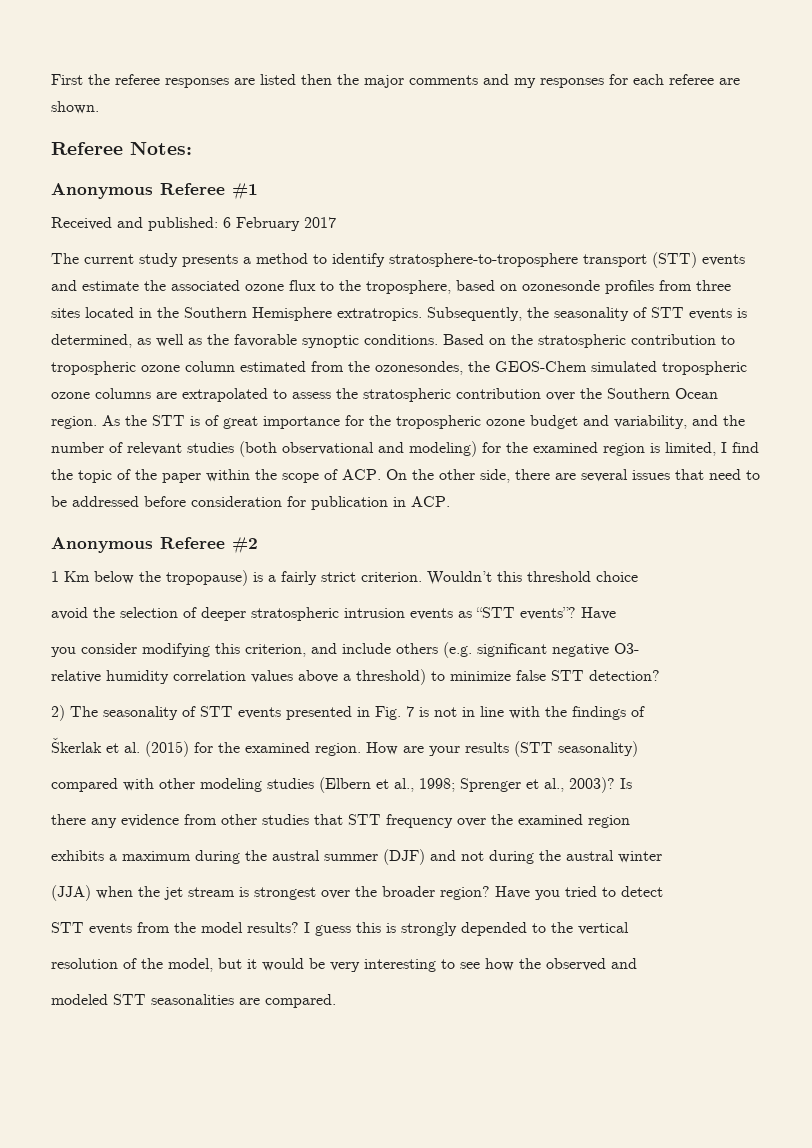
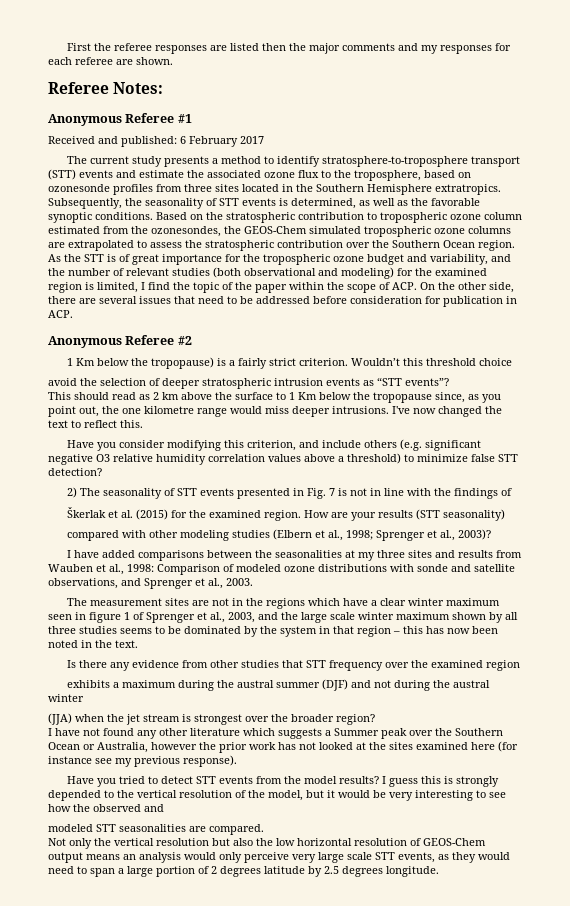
[581,607,616,620] Have // -> [48,392,501,403] [48,406,502,417] [48,420,143,428] [67,440,95,448] // This should read as 2 km above the surface to 1 Km below the tropopause since, as you point out, the one kilometre range would miss deeper intrusions. I've now changed the text to reflect this. // Have
[614,643,639,654] O3- // -> [96,454,110,462] O3
(615, 785) none -> [67,550,523,561] [48,564,515,575] [48,578,253,589] [67,598,501,609] [48,612,518,623] [48,626,498,637] [48,640,138,648] // I have added comparisons between the seasonalities at my three sites and results from Wauben et al., 1998: Comparison of modeled ozone distributions with sonde and satellite observations, and Sprenger et al., 2003. // The measurement sites are not in the regions which have a clear winter maximum seen in figure 1 of Sprenger et al., 2003, and the large scale winter maximum shown by all three studies seems to be dominated by the system in that region – this has now been noted in the text. //
(632, 783) // -> (77, 664) none
(490, 893) none -> [48,728,503,739] [48,741,518,753] [48,755,237,767] // I have not found any other literature which suggests a Summer peak over the Southern Ocean or Australia, however the prior work has not looked at the sites examined here (for instance see my previous response). //
(663, 891) // -> (194, 780) none
(629, 928) // -> (177, 794) none
(336, 1001) none -> [48,838,486,849] [48,852,510,863] [48,866,439,877] // Not only the vertical resolution but also the low horizontal resolution of GEOS-Chem output means an analysis would only perceive very large scale STT events, as they would need to span a large portion of 2 degrees latitude by 2.5 degrees longitude.

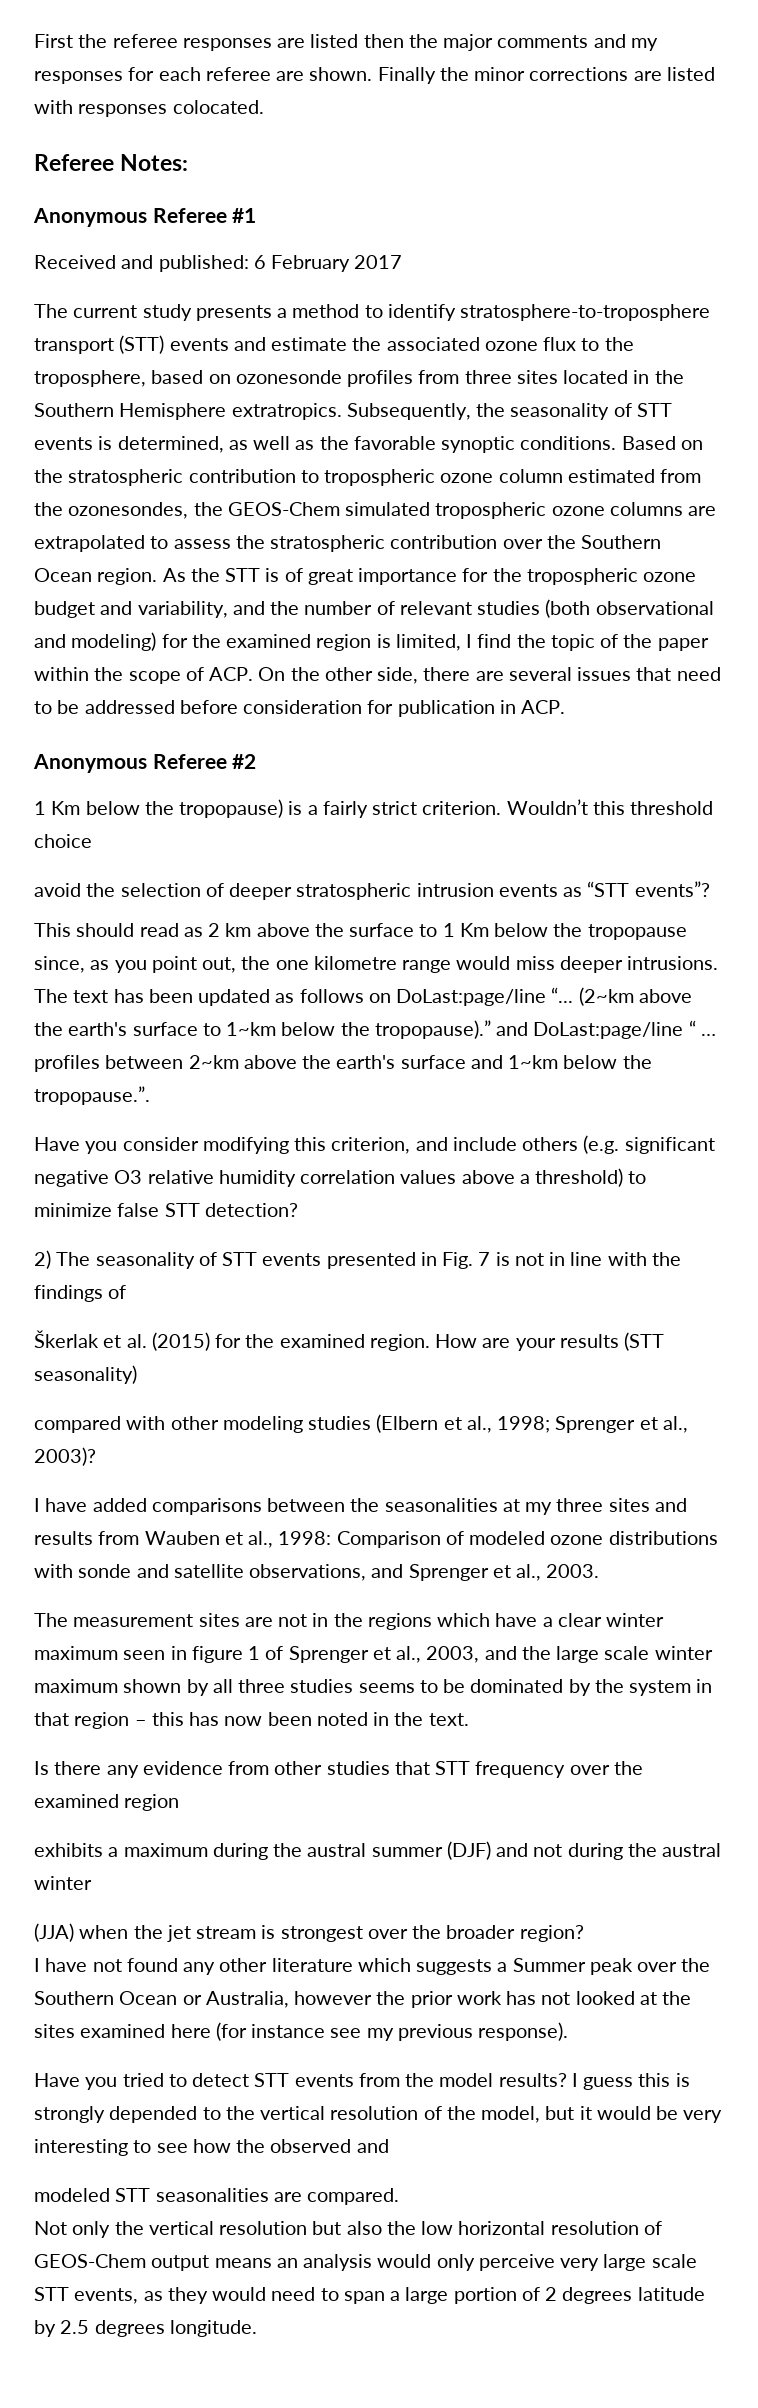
(173, 61) none -> [377,67,715,84] [34,100,264,117] Finally the minor corrections are listed with responses colocated.
[392,406,502,417] [48,420,143,428] I've now changed the text to reflect this. -> [34,987,692,1006] [34,1020,716,1039] [34,1055,652,1072] [34,1086,150,1105] The text has been updated as follows on DoLast:page/line “... (2~km above the earth's surface to 1~km below the tropopause).” and DoLast:page/line “ … profiles between 2~km above the earth's surface and 1~km below the tropopause.”.

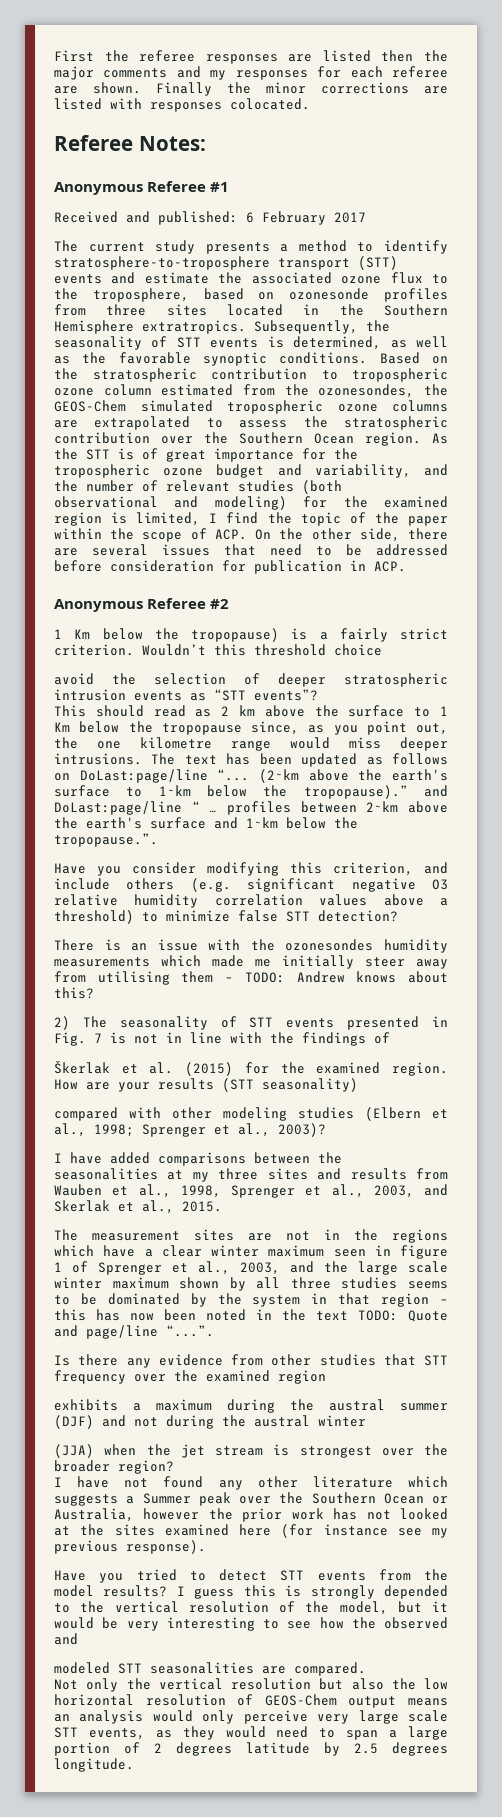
(298, 1210) none -> [54,939,448,953] [54,955,448,969] [54,971,449,985] [54,987,94,999] // There is an issue with the ozonesondes humidity measurements which made me initially steer away from utilising them – TODO: Andrew knows about this?
[278,1531,718,1548] [34,1564,600,1581] 1998: Comparison of modeled ozone distributions with sonde and satellite observations, and Sprenger et al., 2003. -> [180,1184,448,1198] [54,1200,222,1214] 1998, Sprenger et al., 2003, and Skerlak et al., 2015.
[428,1713,469,1726] text. -> [316,1310,448,1322] [54,1325,214,1339] text TODO: Quote and page/line “...”.

